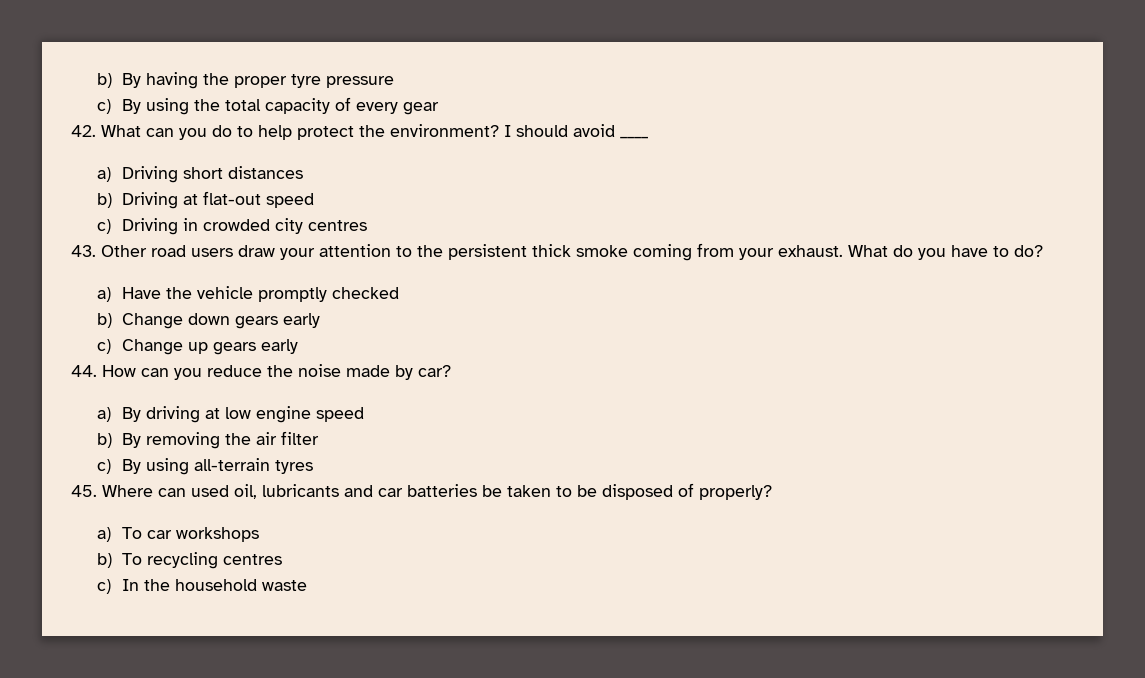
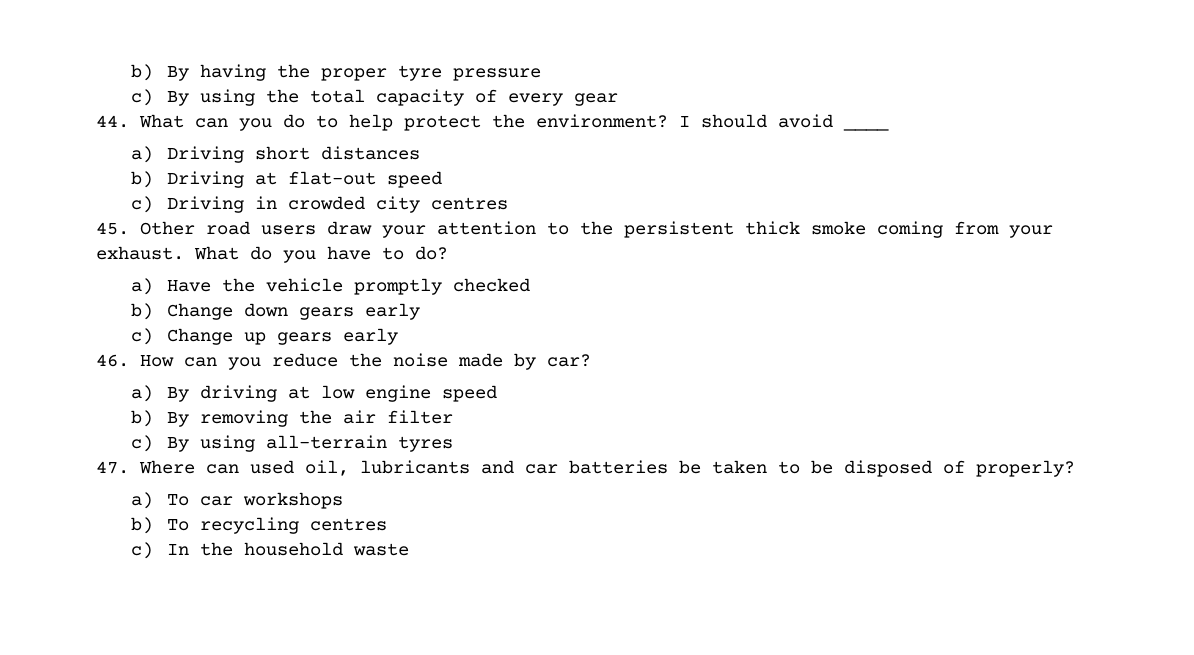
[71,125,96,137] 42. -> [96,115,129,128] 44.
[71,245,96,257] 43. -> [96,222,129,235] 45.
[71,365,97,377] 44. -> [96,354,129,367] 46.
[71,485,97,497] 45. -> [96,461,129,474] 47.

